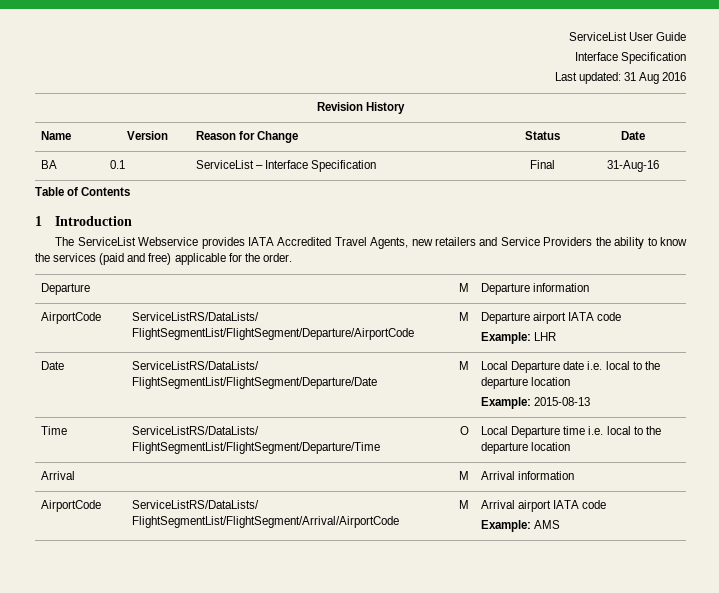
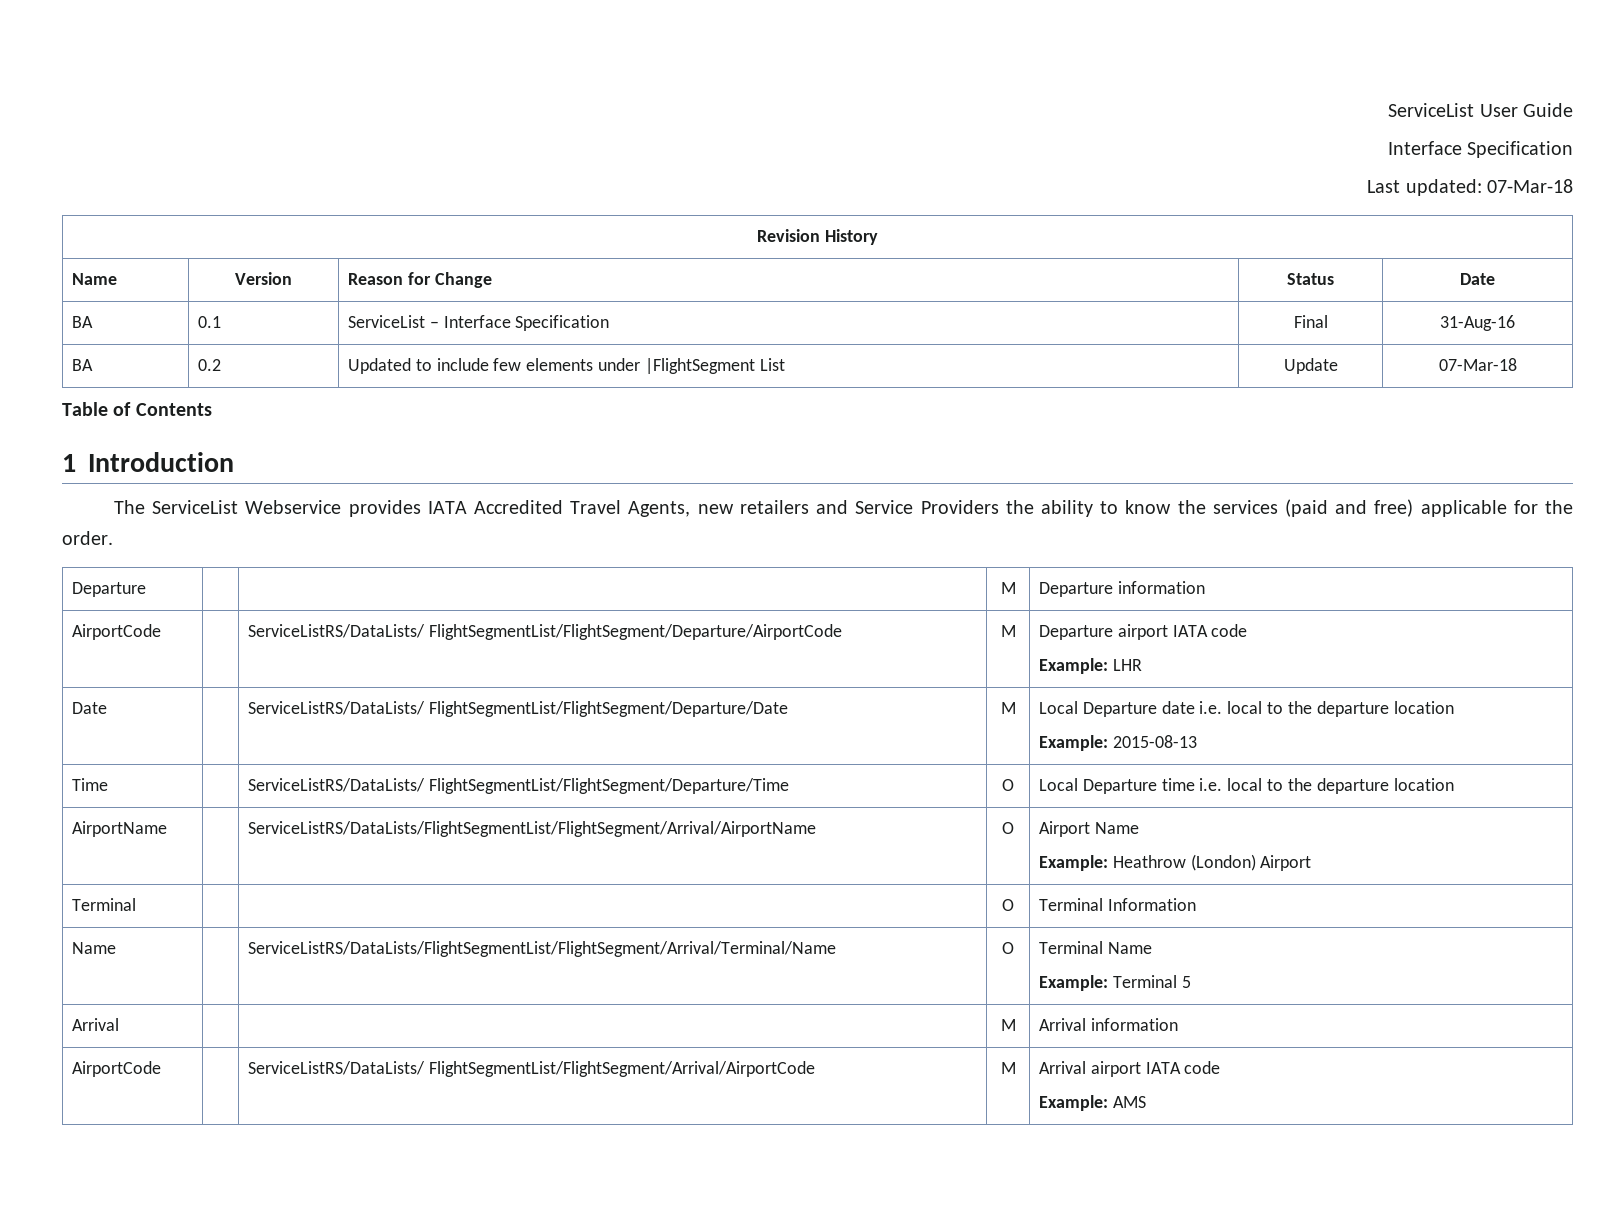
[623,72,686,84] 31 Aug 2016 -> [1487,179,1574,193] 07-Mar-18
(659, 166) none -> [71,359,93,371] [197,359,221,371] [347,358,785,374] [1283,358,1338,374] [1438,358,1517,371] // BA | 0.2 | Updated to include few elements under |FlightSegment List | Update | 07-Mar-18
(571, 446) none -> [71,821,167,837] [247,821,816,837] [1002,822,1014,834] [1038,821,1139,837] [1038,854,1312,871] [71,898,136,911] [1002,899,1014,911] [1038,898,1196,911] [71,942,116,954] [247,941,836,957] [1002,942,1014,954] [1038,941,1152,954] [1038,975,1191,991] // AirportName | | ServiceListRS/DataLists/FlightSegmentList/FlightSegment/Arrival/AirportName | O | Airport Name // Example: Heathrow (London) Airport // Terminal | | | O | Terminal Information // Name | | ServiceListRS/DataLists/FlightSegmentList/FlightSegment/Arrival/Terminal/Name | O | Terminal Name // Example: Terminal 5

